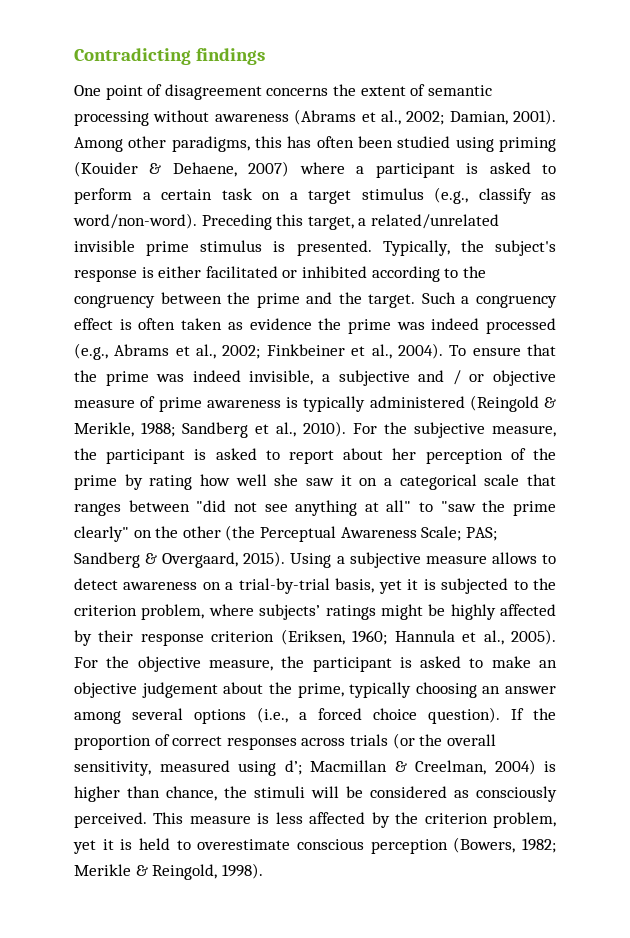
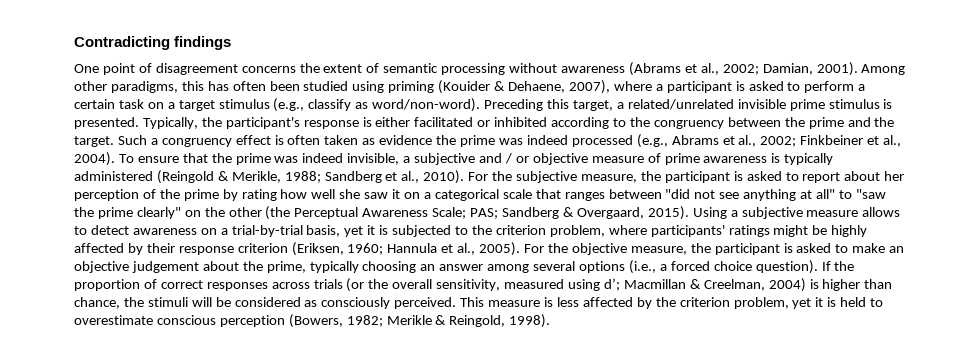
[248,161,290,177] 2007) -> [568,80,610,94] 2007),
[495,240,556,256] subject's -> [225,117,300,129] participant's
[259,604,321,620] subjects’ -> [650,225,725,237] participants'

